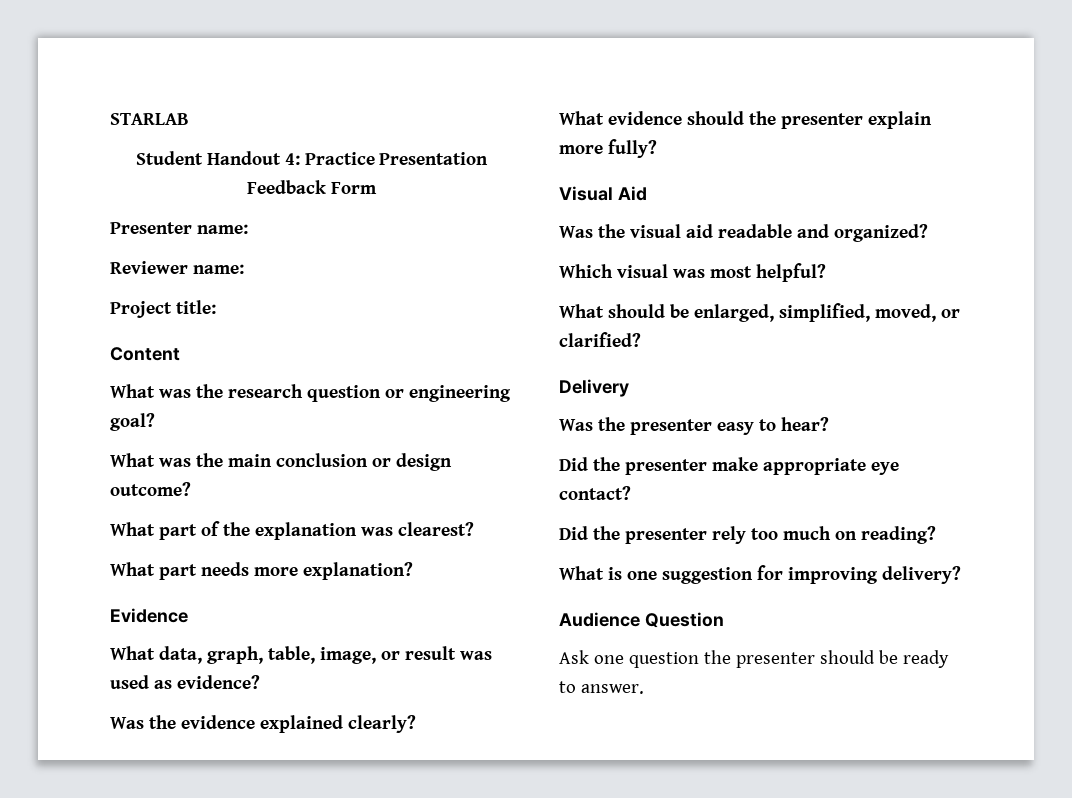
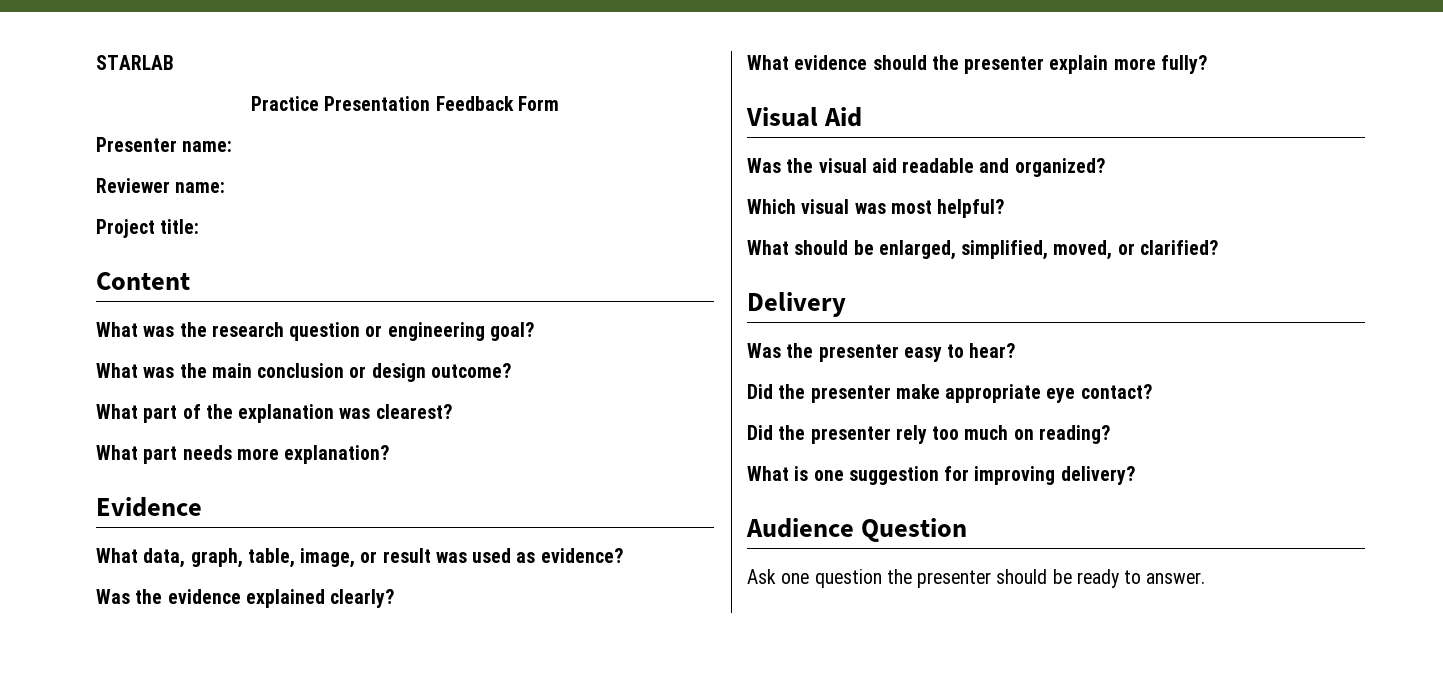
[135,151,300,165] Student Handout 4: -> (174, 62) none

